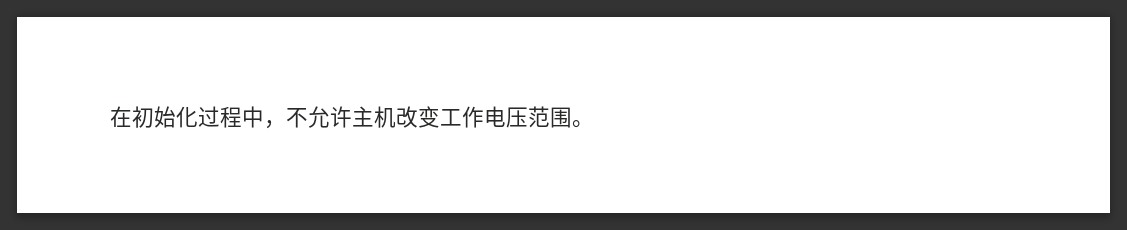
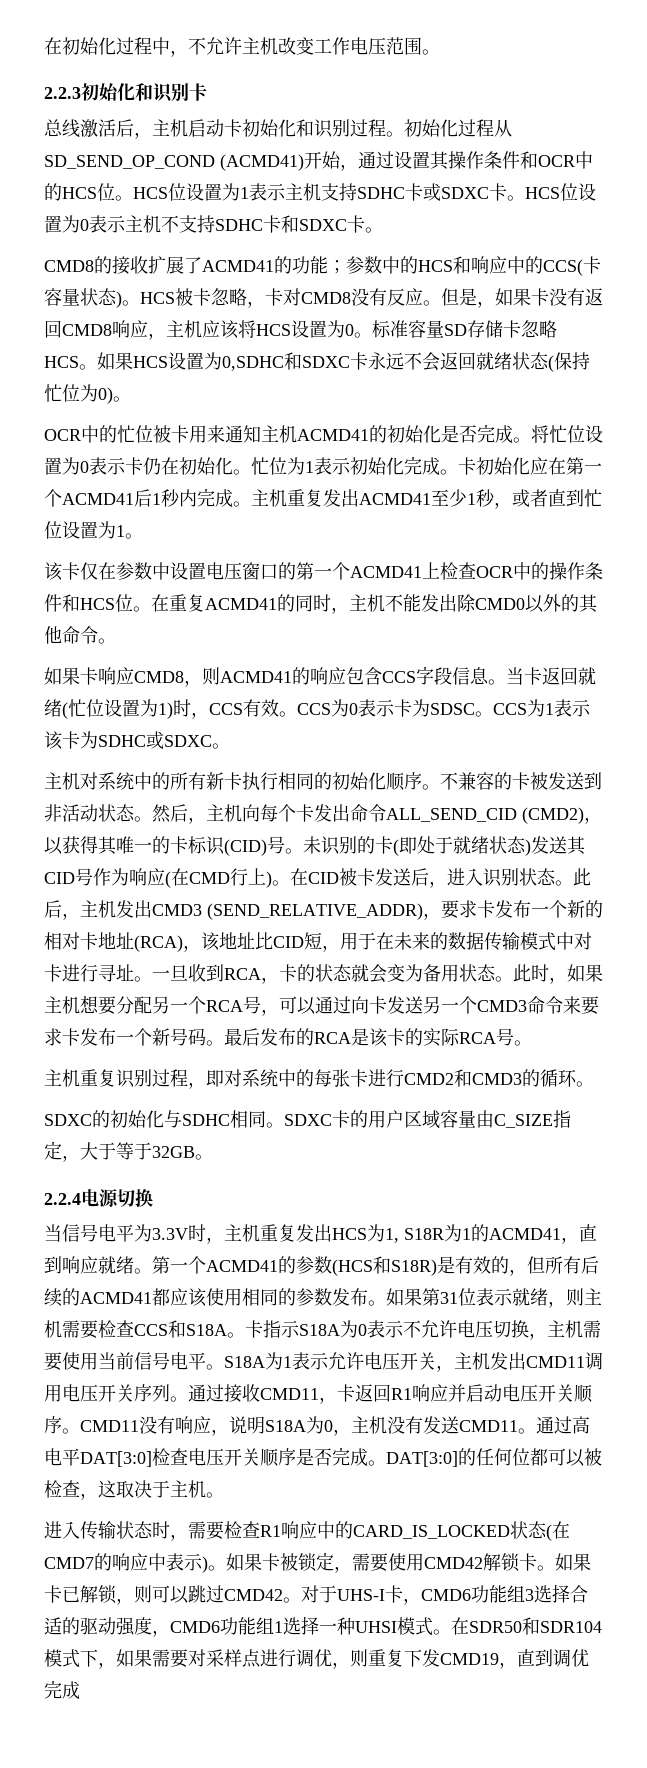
(594, 124) none -> [44,83,207,103] [44,119,512,139] [44,151,593,171] [44,183,596,201] [44,215,383,233] [44,256,601,276] [44,288,603,308] [44,320,557,340] [44,352,590,372] [44,384,131,404] [44,424,603,443] [44,456,602,475] [44,488,602,509] [44,521,143,539] [44,562,603,581] [44,594,598,614] [44,626,116,644] [44,666,596,687] [44,699,591,719] [44,731,230,750] [44,772,602,791] [44,804,602,824] [44,836,586,856] [44,868,591,888] [44,900,603,920] [44,932,592,952] [44,964,603,984] [44,995,599,1016] [44,1028,532,1047] [44,1069,594,1089] [44,1110,571,1129] [44,1141,213,1162] [44,1188,153,1207] [44,1224,597,1244] [44,1256,599,1276] [44,1288,602,1308] [44,1320,601,1340] [44,1352,603,1372] [44,1384,593,1404] [44,1416,590,1436] [44,1447,602,1467] [44,1480,224,1500] [44,1521,570,1541] [44,1552,591,1573] [44,1584,588,1605] [44,1616,602,1637] [44,1649,589,1669] [44,1680,80,1699] // 2.2.3初始化和识别卡 // 总线激活后，主机启动卡初始化和识别过程。初始化过程从SD_SEND_OP_COND (ACMD41)开始，通过设置其操作条件和OCR中的HCS位。HCS位设置为1表示主机支持SDHC卡或SDXC卡。HCS位设置为0表示主机不支持SDHC卡和SDXC卡。 // CMD8的接收扩展了ACMD41的功能；参数中的HCS和响应中的CCS(卡容量状态)。HCS被卡忽略，卡对CMD8没有反应。但是，如果卡没有返回CMD8响应，主机应该将HCS设置为0。标准容量SD存储卡忽略HCS。如果HCS设置为0,SDHC和SDXC卡永远不会返回就绪状态(保持忙位为0)。 // OCR中的忙位被卡用来通知主机ACMD41的初始化是否完成。将忙位设置为0表示卡仍在初始化。忙位为1表示初始化完成。卡初始化应在第一个ACMD41后1秒内完成。主机重复发出ACMD41至少1秒，或者直到忙位设置为1。 // 该卡仅在参数中设置电压窗口的第一个ACMD41上检查OCR中的操作条件和HCS位。在重复ACMD41的同时，主机不能发出除CMD0以外的其他命令。 // 如果卡响应CMD8，则ACMD41的响应包含CCS字段信息。当卡返回就绪(忙位设置为1)时，CCS有效。CCS为0表示卡为SDSC。CCS为1表示该卡为SDHC或SDXC。 // 主机对系统中的所有新卡执行相同的初始化顺序。不兼容的卡被发送到非活动状态。然后，主机向每个卡发出命令ALL_SEND_CID (CMD2)，以获得其唯一的卡标识(CID)号。未识别的卡(即处于就绪状态)发送其CID号作为响应(在CMD行上)。在CID被卡发送后，进入识别状态。此后，主机发出CMD3 (SEND_RELATIVE_ADDR)，要求卡发布一个新的相对卡地址(RCA)，该地址比CID短，用于在未来的数据传输模式中对卡进行寻址。一旦收到RCA，卡的状态就会变为备用状态。此时，如果主机想要分配另一个RCA号，可以通过向卡发送另一个CMD3命令来要求卡发布一个新号码。最后发布的RCA是该卡的实际RCA号。 // 主机重复识别过程，即对系统中的每张卡进行CMD2和CMD3的循环。 // SDXC的初始化与SDHC相同。SDXC卡的用户区域容量由C_SIZE指定，大于等于32GB。 // 2.2.4电源切换 // 当信号电平为3.3V时，主机重复发出HCS为1, S18R为1的ACMD41，直到响应就绪。第一个ACMD41的参数(HCS和S18R)是有效的，但所有后续的ACMD41都应该使用相同的参数发布。如果第31位表示就绪，则主机需要检查CCS和S18A。卡指示S18A为0表示不允许电压切换，主机需要使用当前信号电平。S18A为1表示允许电压开关，主机发出CMD11调用电压开关序列。通过接收CMD11，卡返回R1响应并启动电压开关顺序。CMD11没有响应，说明S18A为0，主机没有发送CMD11。通过高电平DAT[3:0]检查电压开关顺序是否完成。DAT[3:0]的任何位都可以被检查，这取决于主机。 // 进入传输状态时，需要检查R1响应中的CARD_IS_LOCKED状态(在CMD7的响应中表示)。如果卡被锁定，需要使用CMD42解锁卡。如果卡已解锁，则可以跳过CMD42。对于UHS-I卡，CMD6功能组3选择合适的驱动强度，CMD6功能组1选择一种UHSI模式。在SDR50和SDR104模式下，如果需要对采样点进行调优，则重复下发CMD19，直到调优完成

